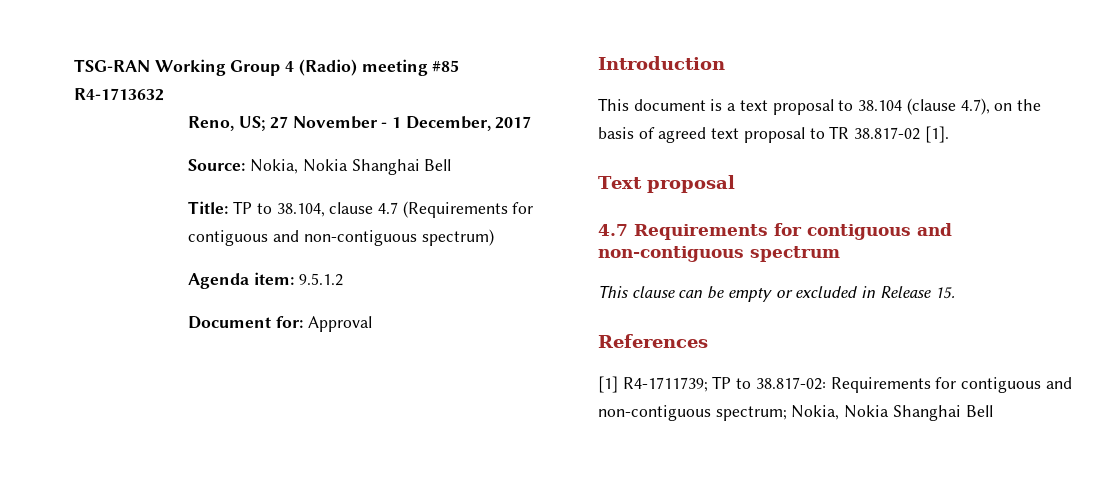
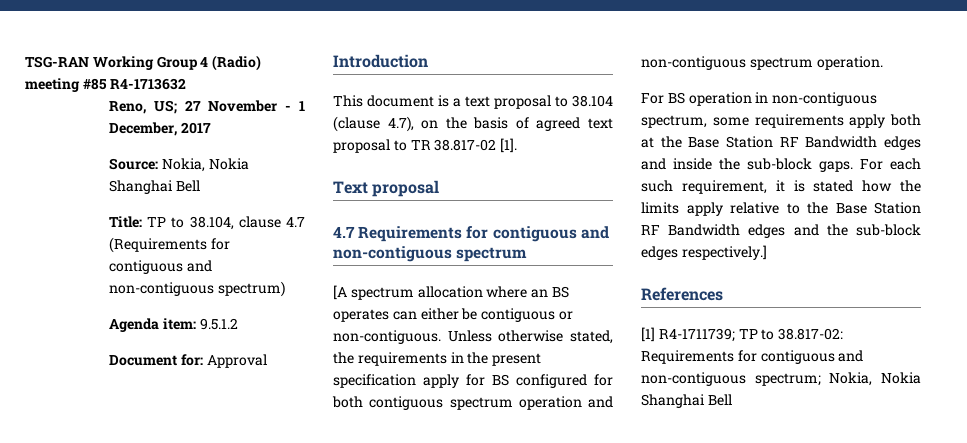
[598,285,955,302] This clause can be empty or excluded in Release 15. -> [333,285,569,300] [333,308,573,322] [333,330,613,344] [333,352,542,366] [333,374,613,388] [332,396,613,410] [641,56,883,70] [641,92,878,106] [641,114,921,128] [641,136,921,150] [641,158,921,172] [641,180,921,194] [641,202,921,216] [641,224,921,238] [641,245,767,260] [A spectrum allocation where an BS operates can either be contiguous or non-contiguous. Unless otherwise stated, the requirements in the present specification apply for BS configured for both contiguous spectrum operation and non-contiguous spectrum operation. // For BS operation in non-contiguous spectrum, some requirements apply both at the Base Station RF Bandwidth edges and inside the sub-block gaps. For each such requirement, it is stated how the limits apply relative to the Base Station RF Bandwidth edges and the sub-block edges respectively.]

